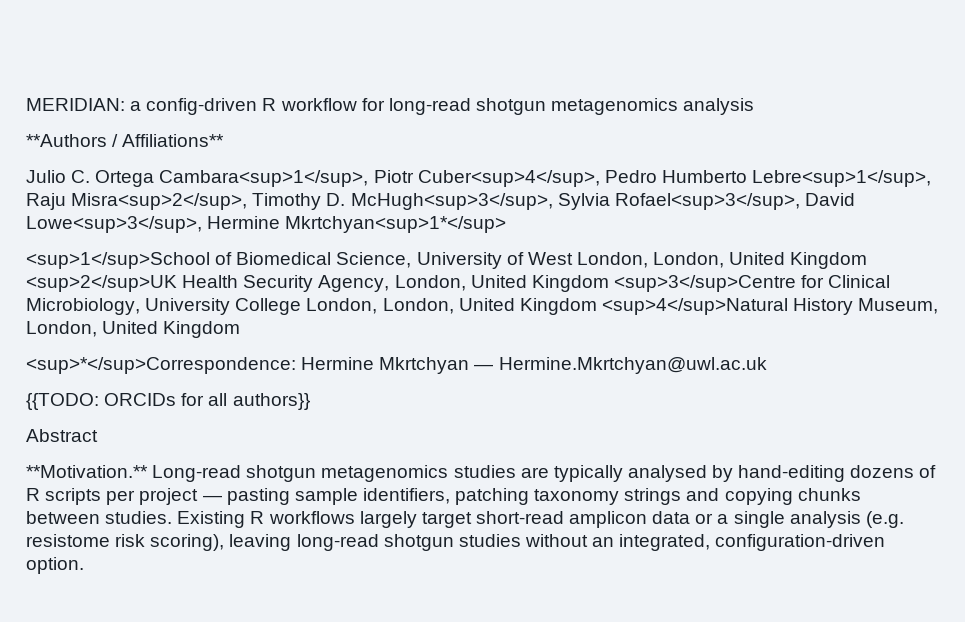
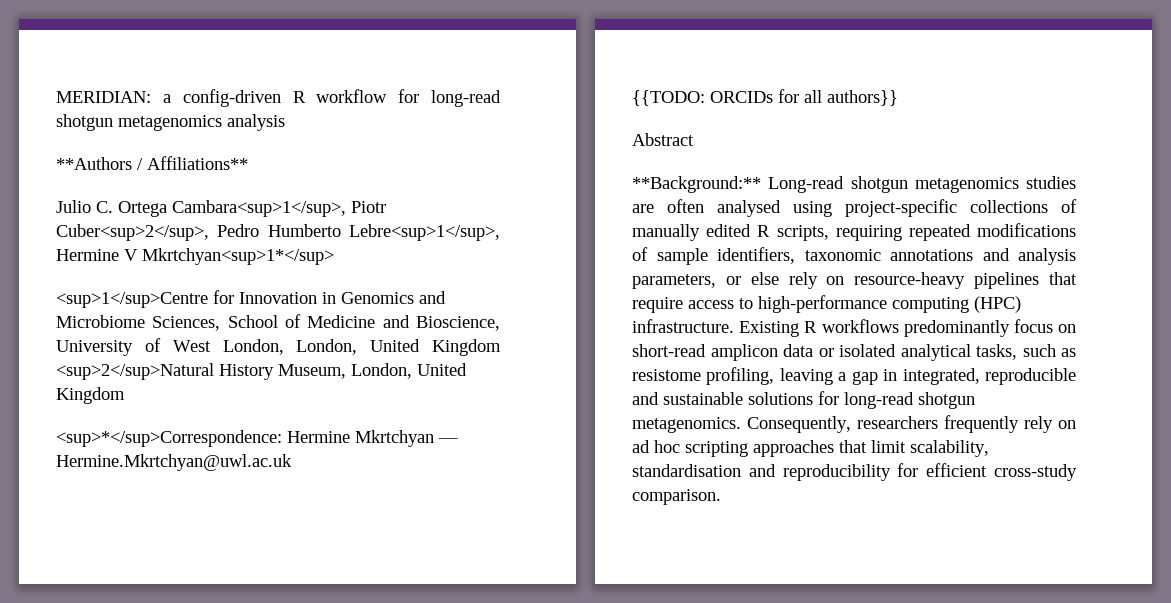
[417,170,600,187] Cuber<sup>4</sup>, -> [56,224,209,241] Cuber<sup>2</sup>,
[26,193,855,210] [26,216,507,233] [26,252,412,269] Raju Misra<sup>2</sup>, Timothy D. McHugh<sup>3</sup>, Sylvia Rofael<sup>3</sup>, David Lowe<sup>3</sup>, Hermine Mkrtchyan<sup>1*</sup> // <sup>1</sup>School of Biomedical Science, -> [56,248,334,265] [56,290,446,308] [56,314,500,331] Hermine V Mkrtchyan<sup>1*</sup> // <sup>1</sup>Centre for Innovation in Genomics and Microbiome Sciences, School of Medicine and Bioscience,
[26,275,891,292] [26,298,788,315] <sup>2</sup>UK Health Security Agency, London, United Kingdom <sup>3</sup>Centre for Clinical Microbiology, University College London, London, United Kingdom <sup>4</sup>Natural -> [56,363,214,380] <sup>2</sup>Natural
[26,465,148,478] **Motivation.** -> [632,176,761,193] **Background:**
[553,465,937,482] [26,488,861,505] [26,511,904,528] [26,534,886,551] [26,557,84,574] typically analysed by hand-editing dozens of R scripts per project — pasting sample identifiers, patching taxonomy strings and copying chunks between studies. Existing R workflows largely target short-read amplicon data or a single analysis (e.g. resistome risk scoring), leaving long-read shotgun studies without an integrated, configuration-driven option. -> [667,199,1077,217] [632,223,1076,241] [632,247,1076,265] [632,272,1077,289] [632,295,1021,313] [632,319,1076,337] [632,344,1076,361] [632,367,1076,385] [632,391,975,409] [632,415,1076,433] [632,440,989,457] [632,463,1077,481] [632,489,721,505] often analysed using project-specific collections of manually edited R scripts, requiring repeated modifications of sample identifiers, taxonomic annotations and analysis parameters, or else rely on resource-heavy pipelines that require access to high-performance computing (HPC) infrastructure. Existing R workflows predominantly focus on short-read amplicon data or isolated analytical tasks, such as resistome profiling, leaving a gap in integrated, reproducible and sustainable solutions for long-read shotgun metagenomics. Consequently, researchers frequently rely on ad hoc scripting approaches that limit scalability, standardisation and reproducibility for efficient cross-study comparison.

